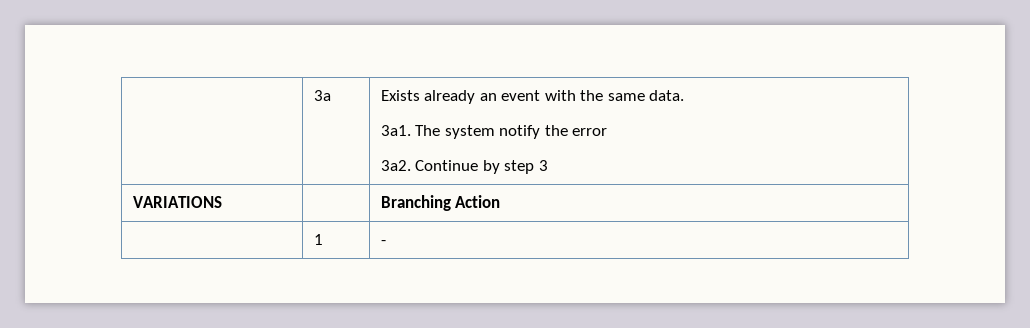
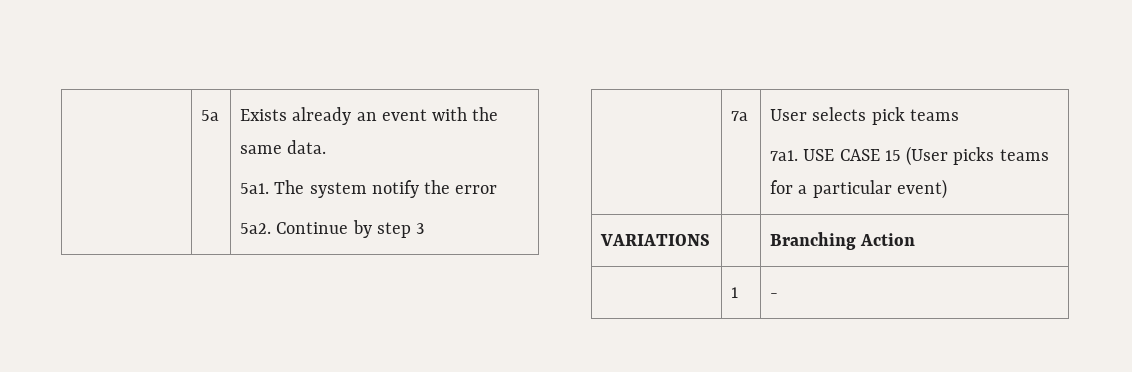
[313,90,331,101] | 3a -> [201,110,220,121] | 5a
[380,125,411,136] 3a1. -> [240,183,270,194] 5a1.
[380,160,411,171] 3a2. -> [240,223,272,234] 5a2.
(548, 165) none -> [731,111,749,121] [770,107,959,125] [770,146,1049,166] [770,179,947,199] // | 7a | User selects pick teams // 7a1. USE CASE 15 (User picks teams for a particular event)

